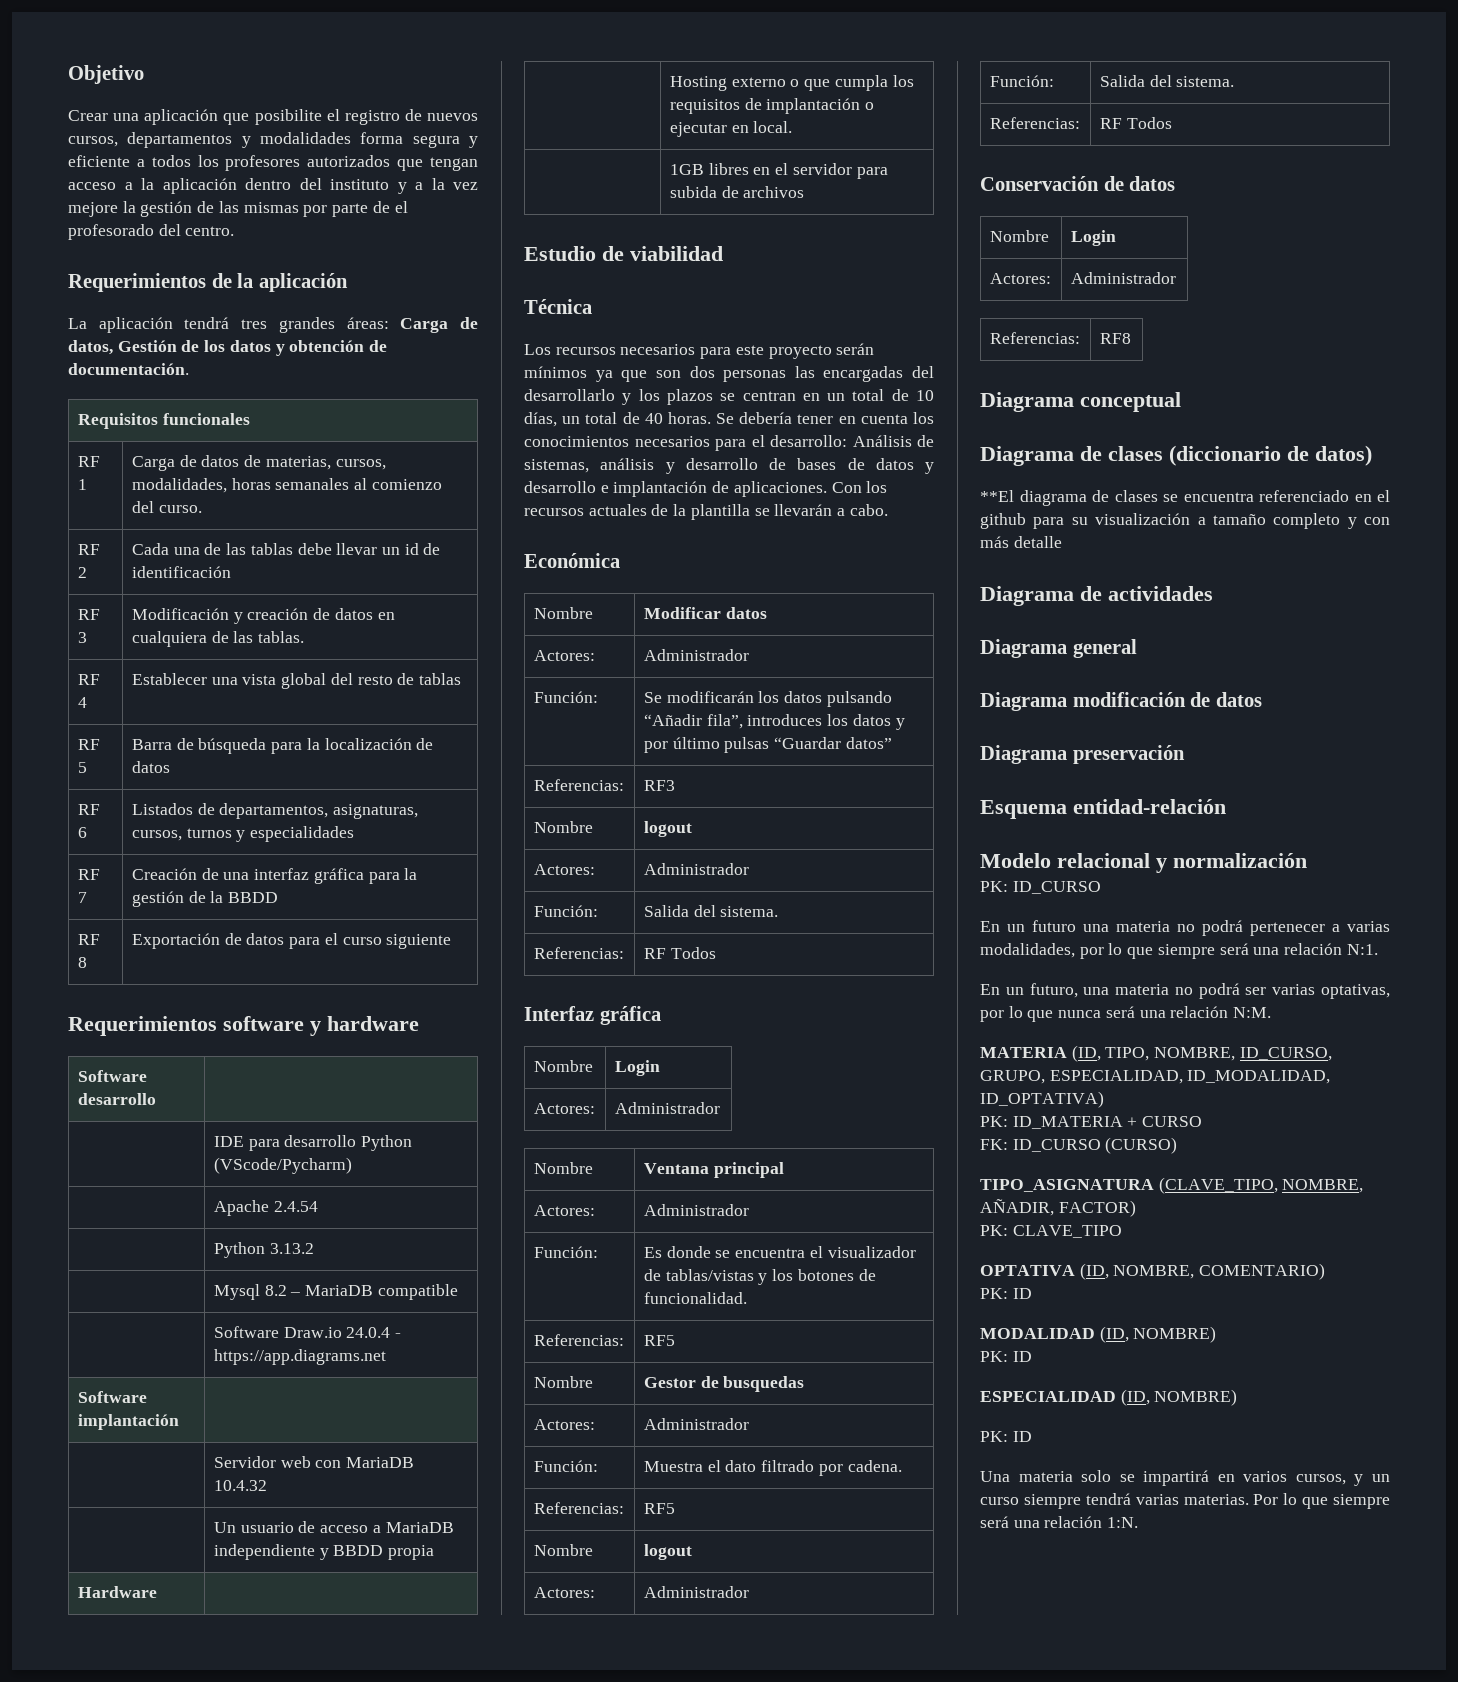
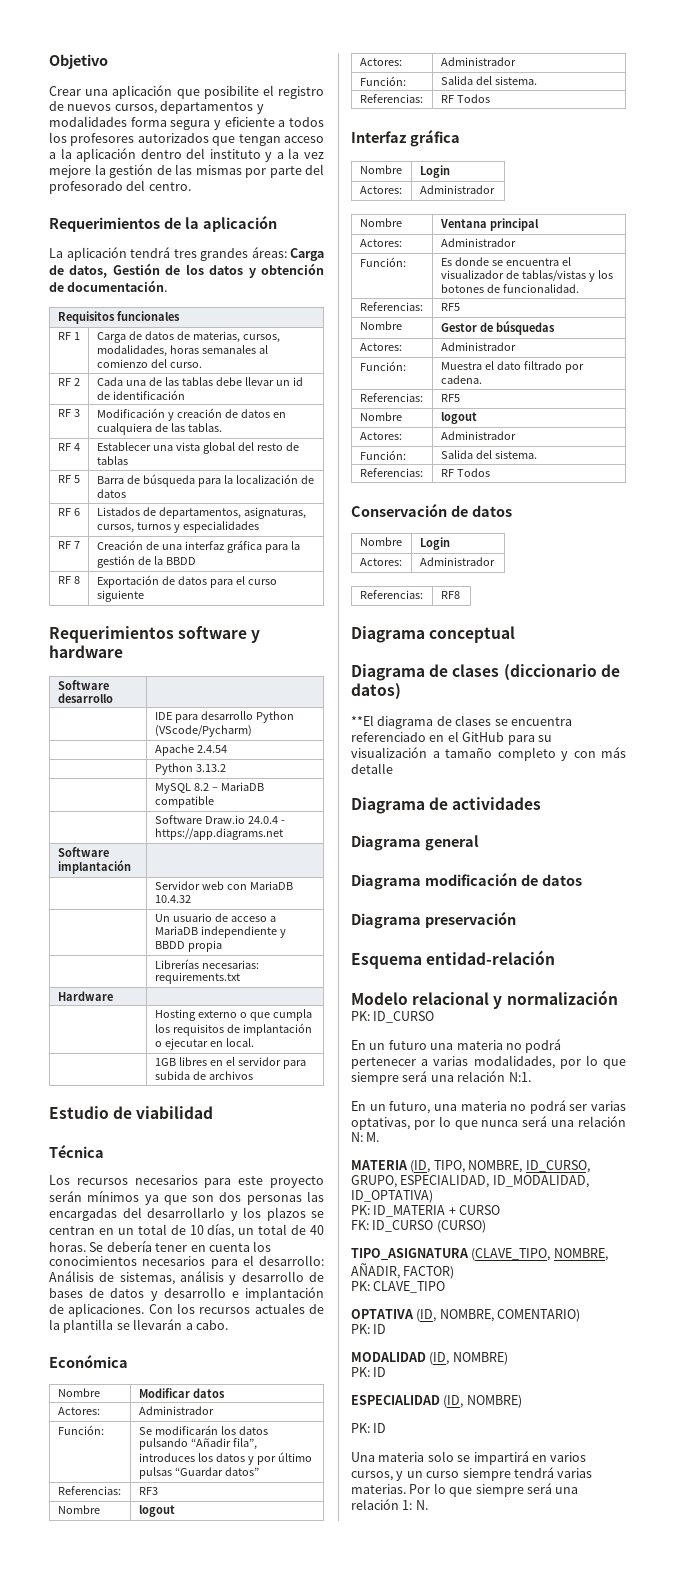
[372,201,408,213] de el -> [305,164,324,175] del
[213,1284,260,1300] Mysql -> [154,783,191,794] MySQL
(435, 1552) none -> [154,959,259,969] [154,972,240,984] // | Librerías necesarias: requirements.txt
[723,1376,805,1392] busquedas -> [495,321,555,335] búsquedas
[980,513,1026,529] github -> [462,732,505,742] GitHub
[1233,1007,1272,1018] N:M. -> [351,1132,380,1142] N: M.
[1107,1517,1139,1528] 1:N. -> [402,1500,428,1510] 1: N.

